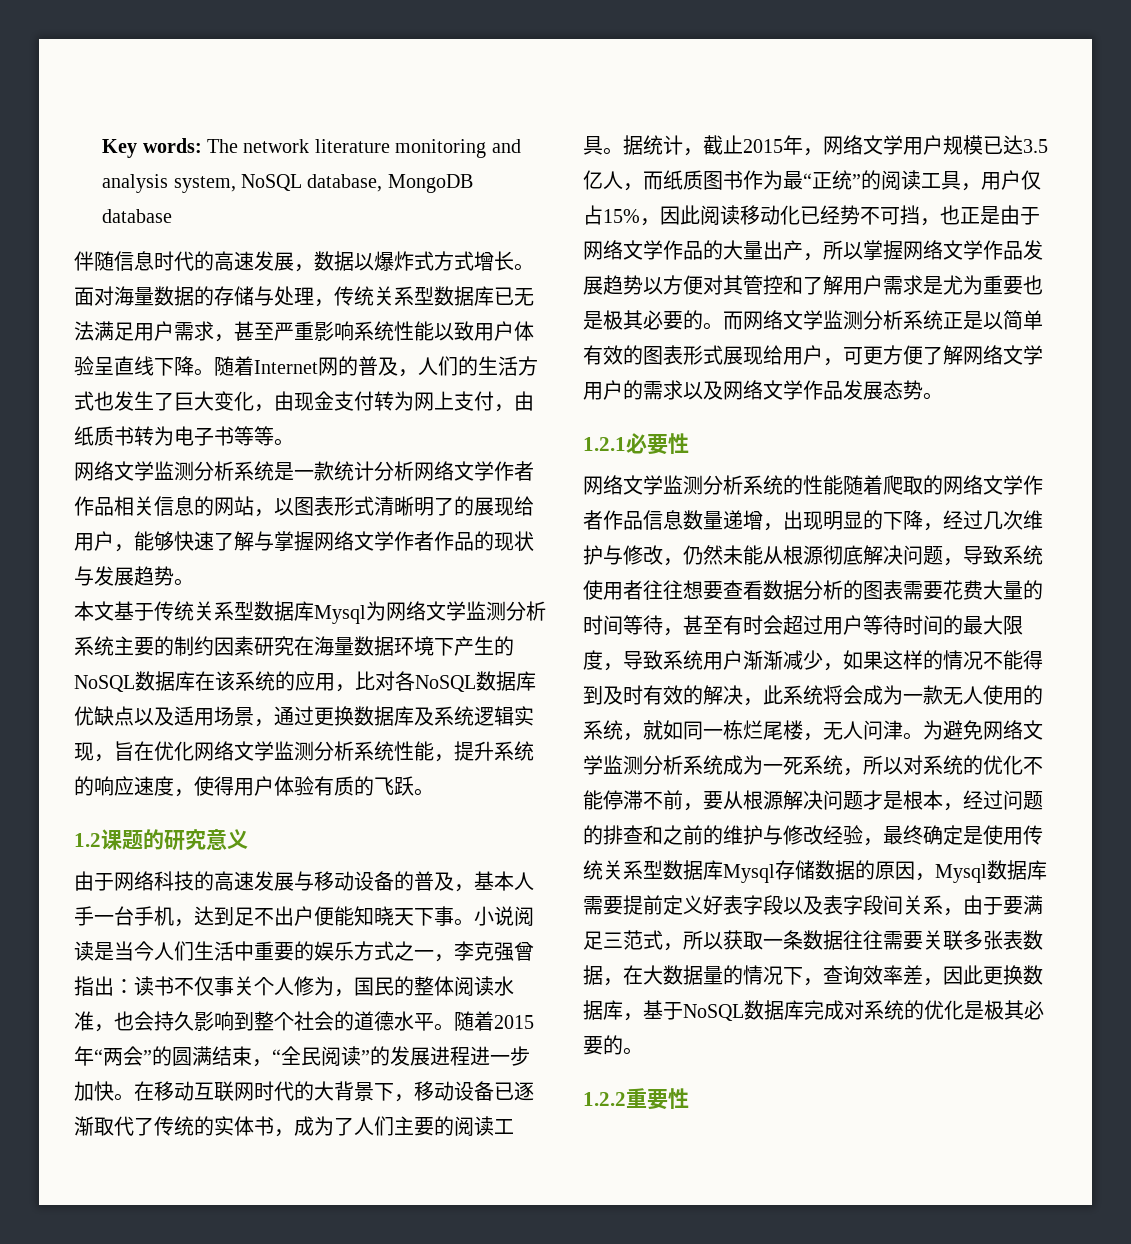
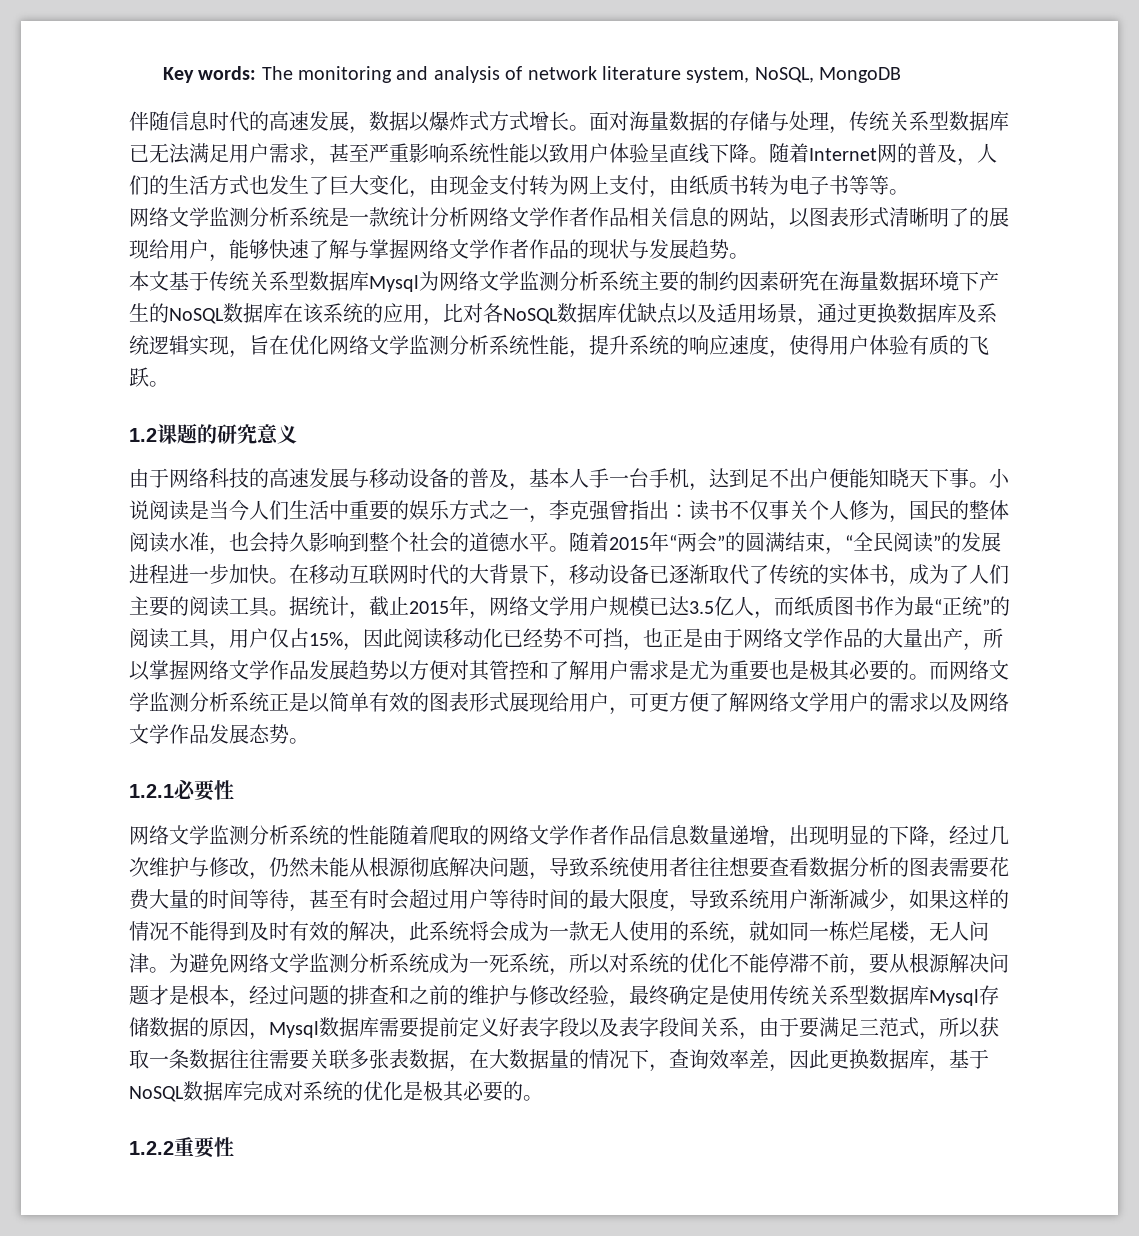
[243,139,390,153] network literature -> (293, 73) none
[173,174,383,193] system, NoSQL database, -> [505,66,814,83] of network literature system, NoSQL,
[102,209,173,223] database -> (902, 75) none

